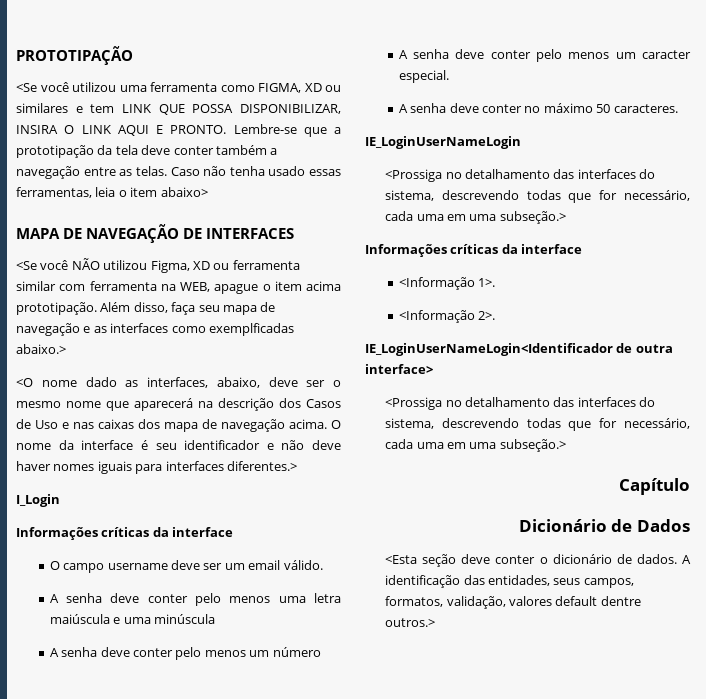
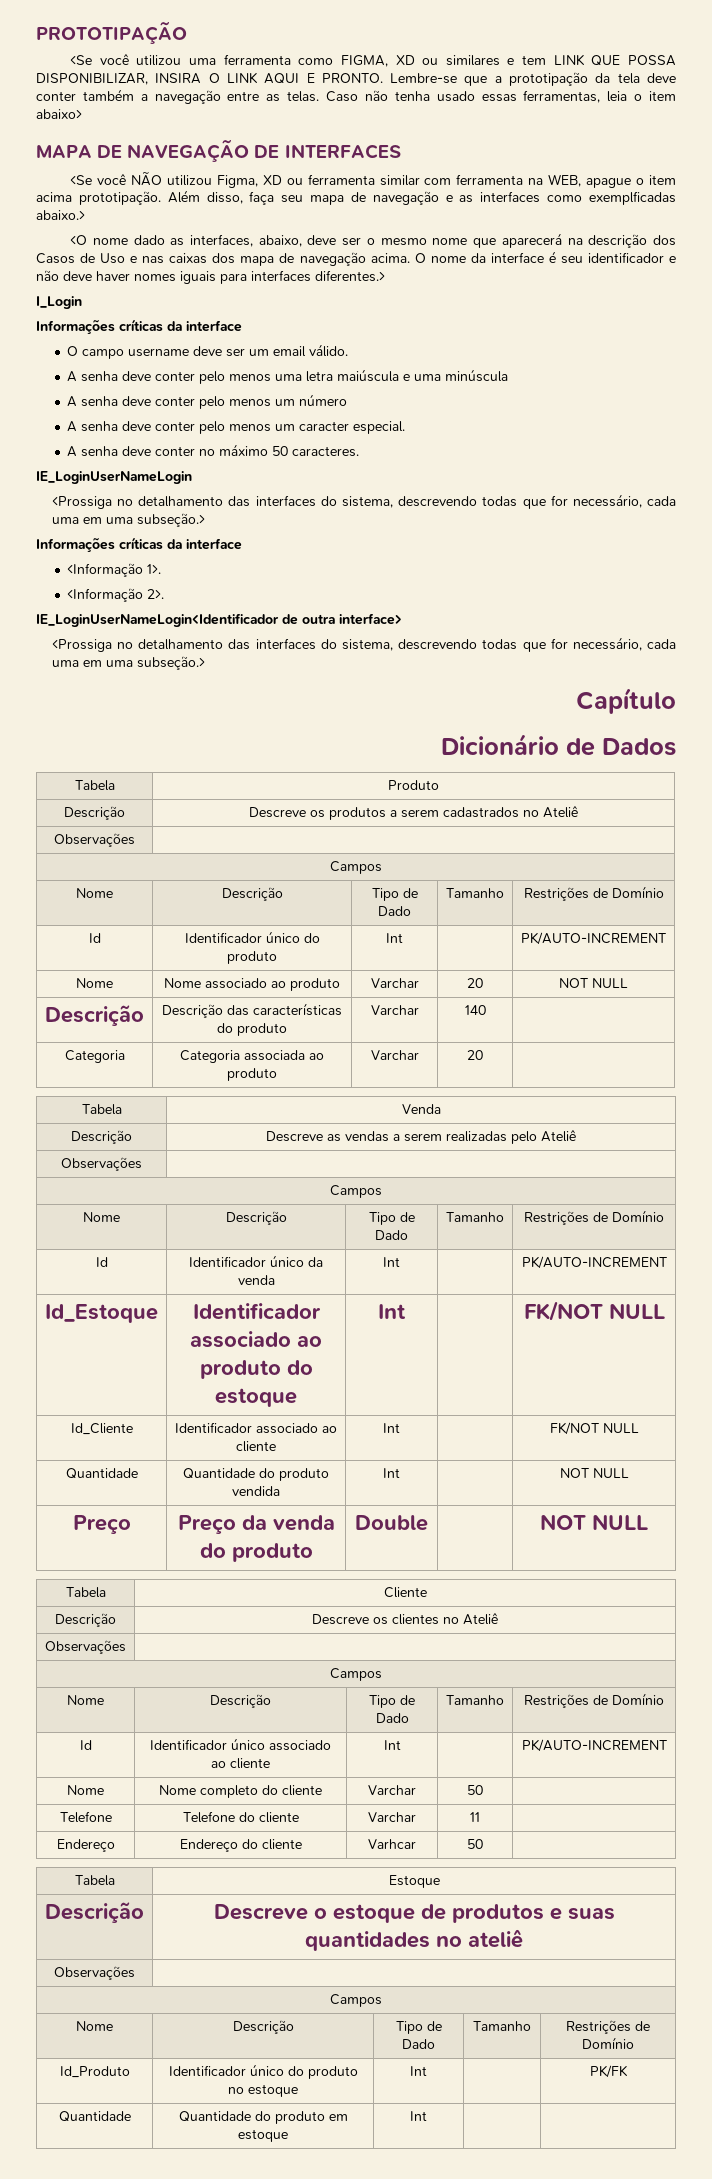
[385,554,691,567] [385,575,634,588] [385,596,641,609] [385,618,436,627] // <Esta seção deve conter o dicionário de dados. A identificação das entidades, seus campos, formatos, validação, valores default dentre outros.> -> [74,780,115,791] [388,780,439,790] [64,806,125,820] [249,806,578,820] [54,833,135,847] [329,861,382,874] [76,888,113,898] [221,887,283,901] [371,888,418,901] [378,906,411,916] [446,888,504,898] [523,886,664,901] [88,933,101,943] [184,931,320,943] [227,951,277,964] [386,933,403,943] [521,932,666,945] [76,978,113,988] [164,978,340,991] [370,978,419,988] [467,978,483,988] [559,978,628,988] [45,1005,144,1026] [162,1003,342,1018] [217,1023,287,1036] [370,1005,419,1015] [464,1005,486,1015] [64,1050,125,1063] [180,1050,324,1063] [227,1068,277,1081] [370,1050,419,1060] [467,1050,483,1060] [81,1104,122,1115] [401,1104,441,1114] [71,1130,132,1144] [266,1130,576,1144] [61,1157,142,1171] [330,1185,382,1198] [83,1212,120,1222] [225,1211,287,1225] [368,1212,415,1225] [375,1230,408,1240] [446,1212,504,1222] [524,1210,664,1225] [95,1257,108,1267] [189,1255,323,1267] [237,1275,275,1285] [383,1257,400,1267] [521,1256,667,1269] [45,1304,158,1323] [192,1303,321,1320] [190,1331,322,1348] [199,1360,313,1379] [215,1388,297,1407] [378,1304,406,1319] [523,1301,665,1321] [70,1423,133,1435] [175,1422,337,1434] [236,1441,276,1452] [383,1423,400,1433] [549,1422,639,1435] [65,1468,138,1479] [183,1468,329,1481] [232,1486,280,1496] [383,1468,400,1478] [559,1468,629,1478] [72,1515,131,1534] [177,1515,335,1534] [199,1543,313,1562] [355,1515,428,1531] [540,1514,648,1530] [65,1587,106,1598] [383,1587,427,1598] [55,1613,116,1627] [312,1613,498,1625] [45,1640,126,1654] [330,1668,382,1681] [67,1695,104,1705] [210,1694,271,1708] [369,1695,415,1708] [375,1713,409,1723] [446,1695,504,1705] [524,1693,664,1708] [79,1740,92,1750] [150,1738,331,1751] [211,1758,270,1769] [383,1740,401,1750] [521,1739,667,1752] [67,1785,104,1795] [159,1785,322,1798] [368,1785,416,1795] [467,1785,483,1795] [59,1811,112,1823] [182,1811,299,1823] [368,1812,416,1822] [470,1812,480,1822] [56,1839,115,1852] [179,1839,302,1852] [368,1839,416,1849] [467,1839,483,1849] [74,1875,115,1886] [388,1875,440,1888] [45,1902,144,1923] [213,1904,615,1923] [305,1929,523,1951] [54,1966,135,1980] [330,1994,382,2007] [76,2021,113,2031] [232,2020,294,2034] [395,2021,442,2034] [402,2039,435,2049] [473,2021,531,2031] [566,2020,650,2034] [582,2037,634,2049] [59,2066,130,2078] [168,2064,358,2079] [228,2084,298,2097] [410,2066,427,2076] [589,2065,628,2078] [58,2111,131,2122] [178,2111,348,2124] [238,2129,288,2142] [410,2111,427,2121] // Tabela | Produto // Descrição | Descreve os produtos a serem cadastrados no Ateliê // Observações | // Campos // Nome | Descrição | Tipo de Dado | Tamanho | Restrições de Domínio // Id | Identificador único do produto | Int | | PK/AUTO-INCREMENT // Nome | Nome associado ao produto | Varchar | 20 | NOT NULL // Descrição | Descrição das características do produto | Varchar | 140 | // Categoria | Categoria associada ao produto | Varchar | 20 | // Tabela | Venda // Descrição | Descreve as vendas a serem realizadas pelo Ateliê // Observações | // Campos // Nome | Descrição | Tipo de Dado | Tamanho | Restrições de Domínio // Id | Identificador único da venda | Int | | PK/AUTO-INCREMENT // Id_Estoque | Identificador associado ao produto do estoque | Int | | FK/NOT NULL // Id_Cliente | Identificador associado ao cliente | Int | | FK/NOT NULL // Quantidade | Quantidade do produto vendida | Int | | NOT NULL // Preço | Preço da venda do produto | Double | | NOT NULL // Tabela | Cliente // Descrição | Descreve os clientes no Ateliê // Observações | // Campos // Nome | Descrição | Tipo de Dado | Tamanho | Restrições de Domínio // Id | Identificador único associado ao cliente | Int | | PK/AUTO-INCREMENT // Nome | Nome completo do cliente | Varchar | 50 | // Telefone | Telefone do cliente | Varchar | 11 | // Endereço | Endereço do cliente | Varhcar | 50 | // Tabela | Estoque // Descrição | Descreve o estoque de produtos e suas quantidades no ateliê // Observações | // Campos // Nome | Descrição | Tipo de Dado | Tamanho | Restrições de Domínio // Id_Produto | Identificador único do produto no estoque | Int | | PK/FK // Quantidade | Quantidade do produto em estoque | Int | |

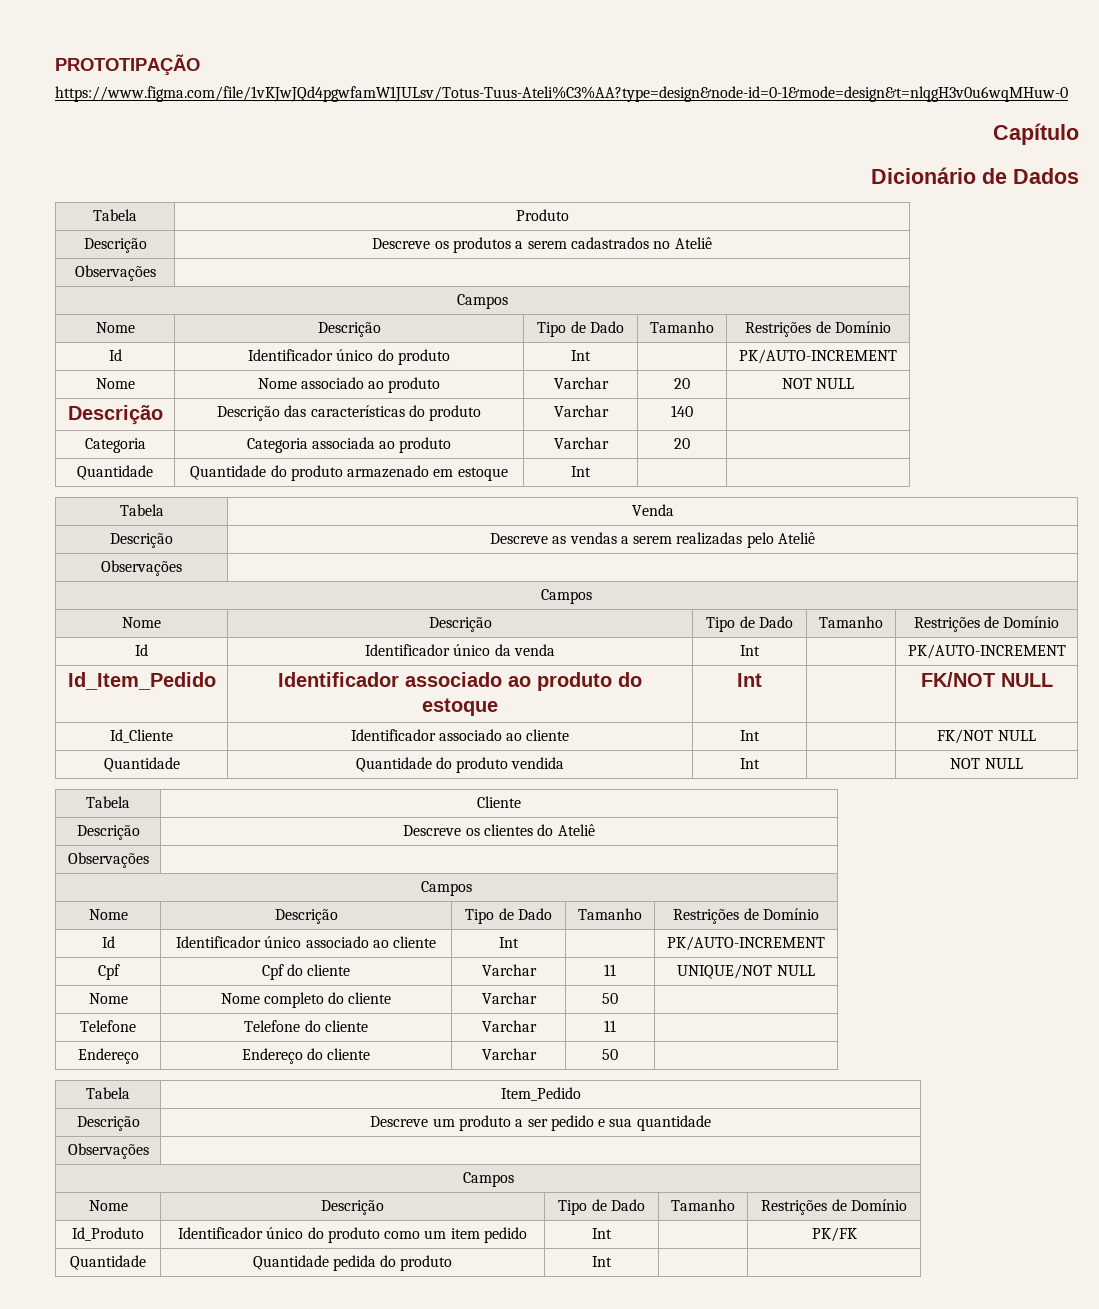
[70,54,676,67] [36,72,676,86] [36,89,677,104] [36,109,82,119] [36,139,401,162] [70,171,676,188] [36,190,676,205] [36,210,85,220] [70,233,676,248] [36,251,676,266] [36,270,385,284] [36,296,82,309] [36,319,242,334] [67,344,349,359] [67,369,509,384] [67,394,348,409] [67,421,406,434] [67,444,360,457] [36,471,192,484] [51,494,676,509] [51,513,205,527] [36,537,242,552] [67,563,162,577] [67,588,165,602] [36,613,402,627] [51,637,676,652] [51,656,205,670] <Se você utilizou uma ferramenta como FIGMA, XD ou similares e tem LINK QUE POSSA DISPONIBILIZAR, INSIRA O LINK AQUI E PRONTO. Lembre-se que a prototipação da tela deve conter também a navegação entre as telas. Caso não tenha usado essas ferramentas, leia o item abaixo> // MAPA DE NAVEGAÇÃO DE INTERFACES // <Se você NÃO utilizou Figma, XD ou ferramenta similar com ferramenta na WEB, apague o item acima prototipação. Além disso, faça seu mapa de navegação e as interfaces como exemplficadas abaixo.> // <O nome dado as interfaces, abaixo, deve ser o mesmo nome que aparecerá na descrição dos Casos de Uso e nas caixas dos mapa de navegação acima. O nome da interface é seu identificador e não deve haver nomes iguais para interfaces diferentes.> // I_Login // Informações críticas da interface // O campo username deve ser um email válido. // A senha deve conter pelo menos uma letra maiúscula e uma minúscula // A senha deve conter pelo menos um número // A senha deve conter pelo menos um caracter especial. // A senha deve conter no máximo 50 caracteres. // IE_LoginUserNameLogin // <Prossiga no detalhamento das interfaces do sistema, descrevendo todas que for necessário, cada uma em uma subseção.> // Informações críticas da interface // <Informação 1>. // <Informação 2>. // IE_LoginUserNameLogin<Identificador de outra interface> // <Prossiga no detalhamento das interfaces do sistema, descrevendo todas que for necessário, cada uma em uma subseção.> -> [55,86,1068,102] https://www.figma.com/file/1vKJwJQd4pgwfamW1JULsv/Totus-Tuus-Ateli%C3%AA?type=design&node-id=0-1&mode=design&t=nlqgH3v0u6wqMHuw-0
(483, 1055) none -> [77,465,153,480] [190,465,508,481] [571,466,591,477] // Quantidade | Quantidade do produto armazenado em estoque | Int | |
[45,1304,158,1323] Id_Estoque -> [67,672,216,690] Id_Item_Pedido
[72,1515,131,1534] [177,1515,335,1534] [199,1543,313,1562] [355,1515,428,1531] [540,1514,648,1530] // Preço | Preço da venda do produto | Double | | NOT NULL -> (1023, 763) none
[443,1617,459,1624] no -> [537,824,554,836] do
(667, 1745) none -> [97,964,120,980] [261,964,351,980] [481,964,537,976] [604,964,616,976] [677,964,815,979] // Cpf | Cpf do cliente | Varchar | 11 | UNIQUE/NOT NULL
[368,1839,416,1849] Varhcar -> [481,1048,537,1060] Varchar
[388,1875,440,1888] [45,1902,144,1923] [213,1904,615,1923] [305,1929,523,1951] Estoque // Descrição | Descreve o estoque de produtos e suas quantidades no ateliê -> [500,1087,581,1101] [76,1116,140,1131] [370,1115,711,1131] Item_Pedido // Descrição | Descreve um produto a ser pedido e sua quantidade
[228,2084,298,2097] no estoque -> [384,1227,528,1243] como um item pedido
[254,2111,348,2124] [238,2129,288,2142] do produto em estoque -> [332,1255,453,1271] pedida do produto

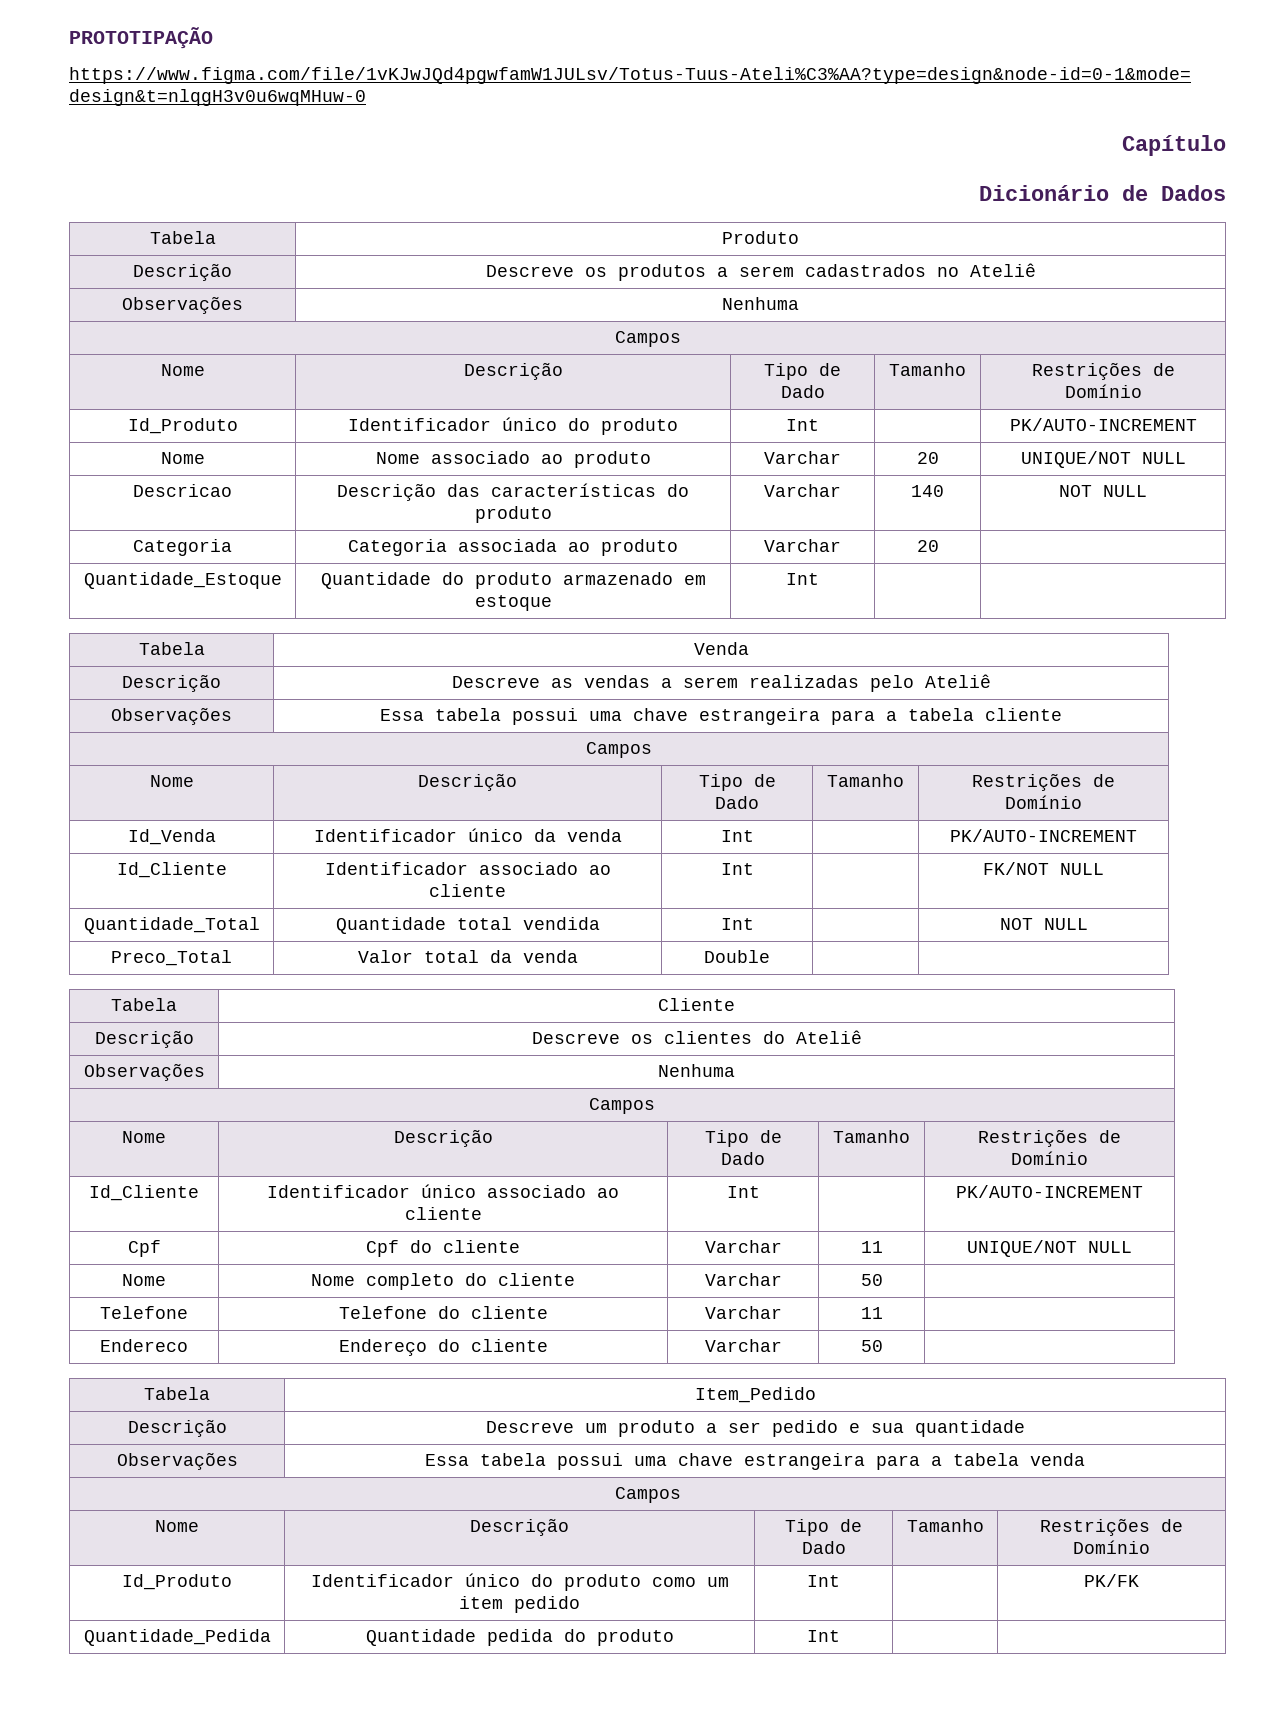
(156, 273) none -> [721,297,799,310] Nenhuma
[108,349,122,361] Id -> [127,418,238,434] Id_Produto
[781,378,855,389] [67,405,163,425] NOT NULL // Descrição -> [1020,451,1186,468] [133,484,232,497] UNIQUE/NOT NULL // Descricao
(693, 411) none -> [1059,485,1147,497] NOT NULL
[77,465,153,480] Quantidade -> [83,572,282,589] Quantidade_Estoque
(182, 568) none -> [380,708,1062,725] Essa tabela possui uma chave estrangeira para a tabela cliente
[135,644,148,656] Id -> [127,829,216,845] Id_Venda
[67,672,216,690] [278,672,642,691] [422,698,498,716] [737,673,762,687] [920,672,1053,687] // Id_Item_Pedido | Identificador associado ao produto do estoque | Int | | FK/NOT NULL -> (1137, 835) none
[103,757,180,772] [355,757,509,773] Quantidade | Quantidade do produto -> [83,917,260,934] [335,917,512,934] Quantidade_Total | Quantidade total
(1023, 763) none -> [111,950,232,966] [357,950,578,963] [704,950,770,963] // Preco_Total | Valor total da venda | Double | |
(149, 860) none -> [657,1064,735,1077] Nenhuma
[101,936,115,948] Id -> [89,1185,199,1201] Id_Cliente
[77,1048,139,1064] Endereço -> [100,1339,188,1352] Endereco
(149, 1151) none -> [425,1453,1085,1470] Essa tabela possui uma chave estrangeira para a tabela venda
[70,1255,146,1270] Quantidade -> [83,1629,271,1646] Quantidade_Pedida

